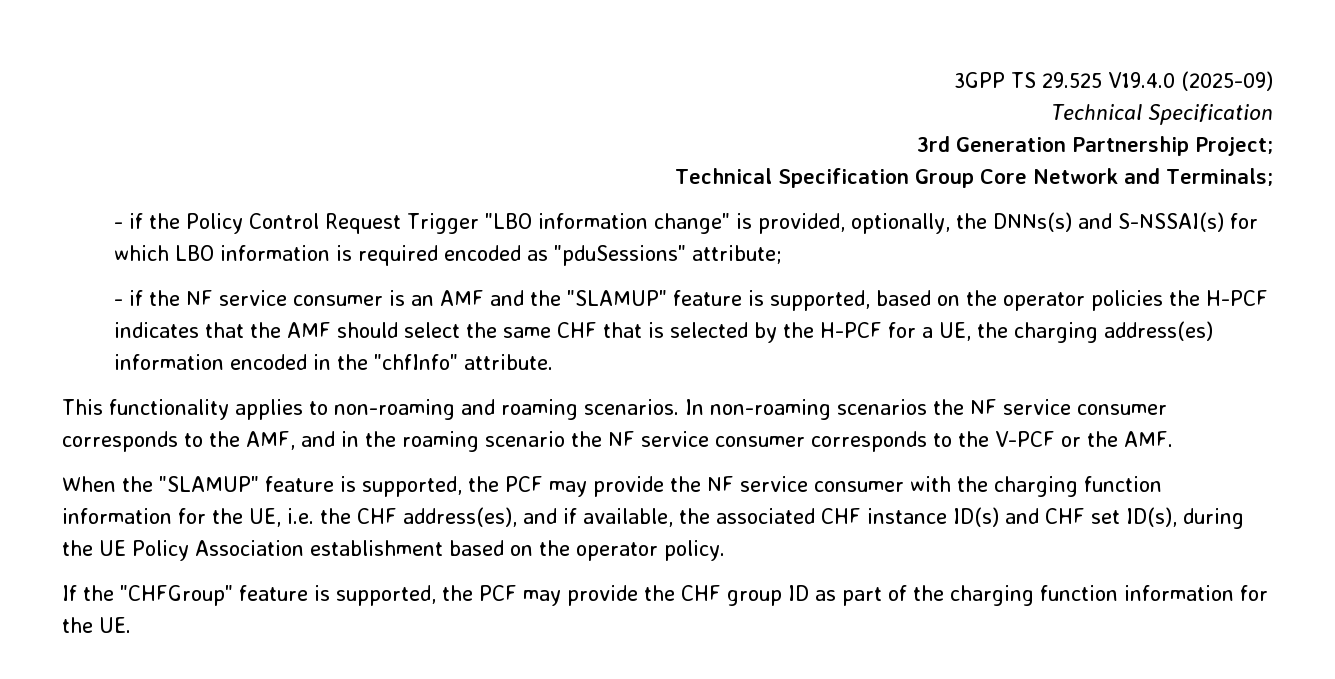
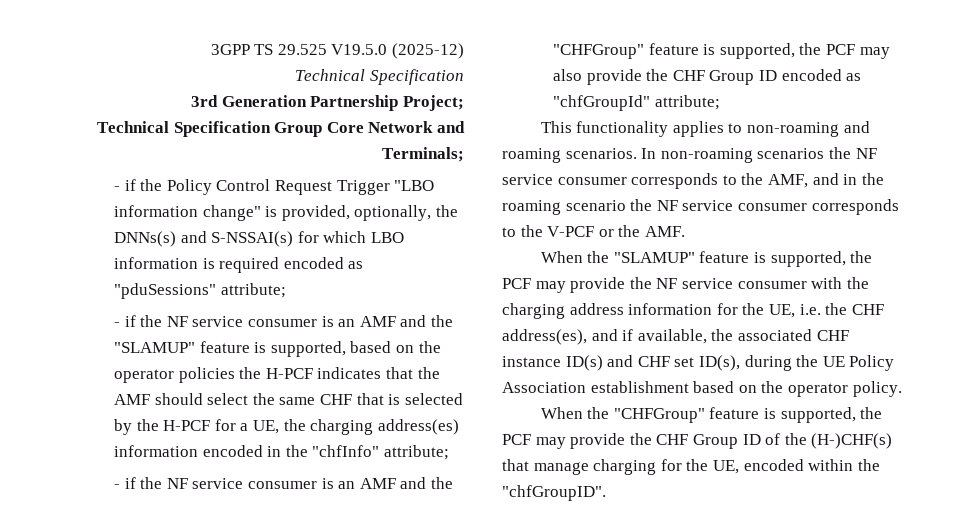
[1108,71,1273,91] V19.4.0 (2025-09) -> [331,43,464,59] V19.5.0 (2025-12)
[463,354,553,370] attribute. -> [384,445,450,460] [114,477,453,489] [553,43,890,59] [553,69,862,85] [553,95,720,111] attribute; // - if the NF service consumer is an AMF and the "CHFGroup" feature is supported, the PCF may also provide the CHF Group ID encoded as "chfGroupId" attribute;
[1084,476,1162,492] function -> [569,303,624,315] address
[62,585,77,601] If -> [540,407,583,419] When
[727,585,1268,606] [62,617,131,633] group ID as part of the charging function information for the UE. -> [692,433,893,449] [502,459,880,475] [502,485,606,501] Group ID of the (H-)CHF(s) that manage charging for the UE, encoded within the "chfGroupID".

